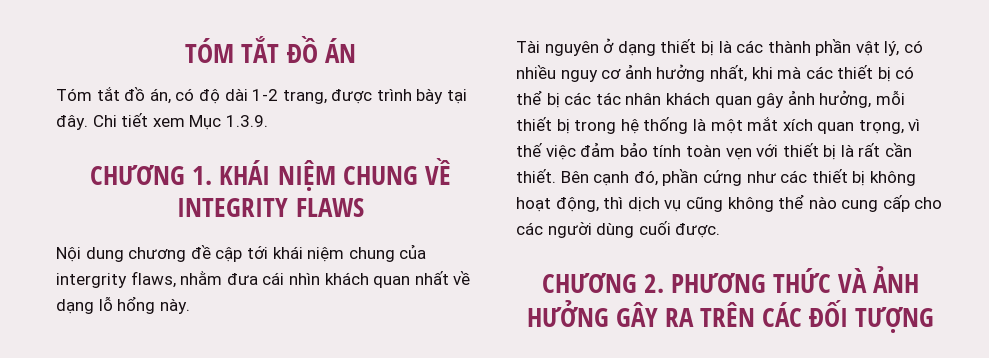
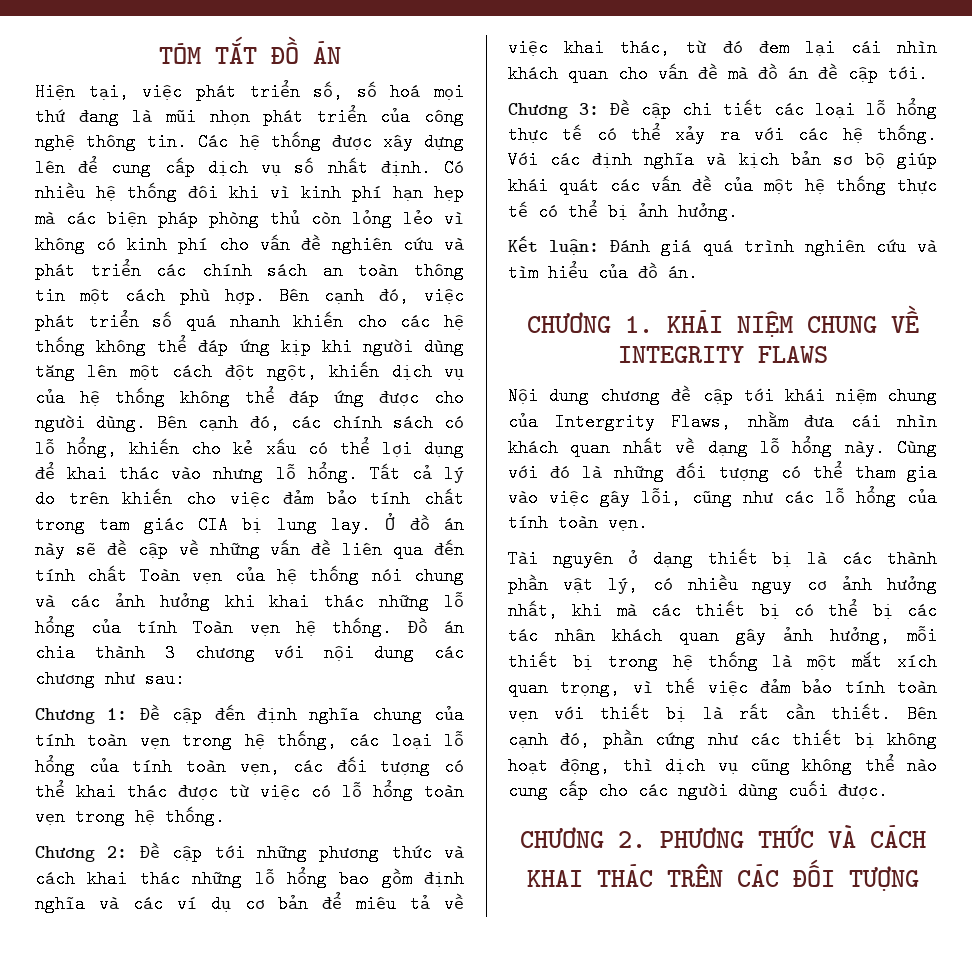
[56,87,468,104] [56,113,268,130] Tóm tắt đồ án, có độ dài 1-2 trang, được trình bày tại đây. Chi tiết xem Mục 1.3.9. -> [35,80,464,101] [35,105,464,126] [35,131,464,151] [35,156,464,177] [35,182,464,202] [35,210,464,228] [35,234,464,254] [35,259,464,280] [35,287,464,305] [35,310,464,331] [35,335,464,356] [35,361,464,381] [35,386,464,407] [35,414,464,432] [35,437,464,458] [35,462,464,483] [35,488,464,508] [35,513,464,534] [35,539,464,559] [35,565,464,585] [35,592,464,611] [35,616,464,637] [35,644,464,662] [35,670,185,688] [35,704,464,724] [35,730,464,750] [35,755,464,776] [35,780,464,801] [35,806,225,826] [35,842,464,862] [35,867,464,888] [35,892,464,913] [508,39,937,57] [508,63,928,83] [508,98,937,119] [508,123,937,144] [508,151,937,169] [508,175,937,195] [508,200,738,221] [508,236,937,256] [508,261,698,282] Hiện tại, việc phát triển số, số hoá mọi thứ đang là mũi nhọn phát triển của công nghệ thông tin. Các hệ thống được xây dựng lên để cung cấp dịch vụ số nhất định. Có nhiều hệ thống đôi khi vì kinh phí hạn hẹp mà các biện pháp phòng thủ còn lỏng lẻo vì không có kinh phí cho vấn đề nghiên cứu và phát triển các chính sách an toàn thông tin một cách phù hợp. Bên cạnh đó, việc phát triển số quá nhanh khiến cho các hệ thống không thể đáp ứng kịp khi người dùng tăng lên một cách đột ngột, khiến dịch vụ của hệ thống không thể đáp ứng được cho người dùng. Bên cạnh đó, các chính sách có lỗ hổng, khiến cho kẻ xấu có thể lợi dụng để khai thác vào nhưng lỗ hổng. Tất cả lý do trên khiến cho việc đảm bảo tính chất trong tam giác CIA bị lung lay. Ở đồ án này sẽ đề cập về những vấn đề liên qua đến tính chất Toàn vẹn của hệ thống nói chung và các ảnh hưởng khi khai thác những lỗ hổng của tính Toàn vẹn hệ thống. Đồ án chia thành 3 chương với nội dung các chương như sau: // Chương 1: Đề cập đến định nghĩa chung của tính toàn vẹn trong hệ thống, các loại lỗ hổng của tính toàn vẹn, các đối tượng có thể khai thác được từ việc có lỗ hổng toàn vẹn trong hệ thống. // Chương 2: Đề cập tới những phương thức và cách khai thác những lỗ hổng bao gồm định nghĩa và các ví dụ cơ bản để miêu tả về việc khai thác, từ đó đem lại cái nhìn khách quan cho vấn đề mà đồ án đề cập tới. // Chương 3: Đề cập chi tiết các loại lỗ hổng thực tế có thể xảy ra với các hệ thống. Với các định nghĩa và kịch bản sơ bộ giúp khái quát các vấn đề của một hệ thống thực tế có thể bị ảnh hưởng. // Kết luận: Đánh giá quá trình nghiên cứu và tìm hiểu của đồ án.
[56,271,176,288] intergrity flaws, -> [554,413,731,431] Intergrity Flaws,
(190, 306) none -> [897,439,937,457] [508,461,937,482] [508,486,937,507] [508,514,648,532] Cùng với đó là những đối tượng có thể tham gia vào việc gây lỗi, cũng như các lỗ hổng của tính toàn vẹn.
[873,266,920,293] [526,300,694,327] ẢNH HƯỞNG GÂY RA -> [869,825,926,848] [526,864,653,887] CÁCH KHAI THÁC

